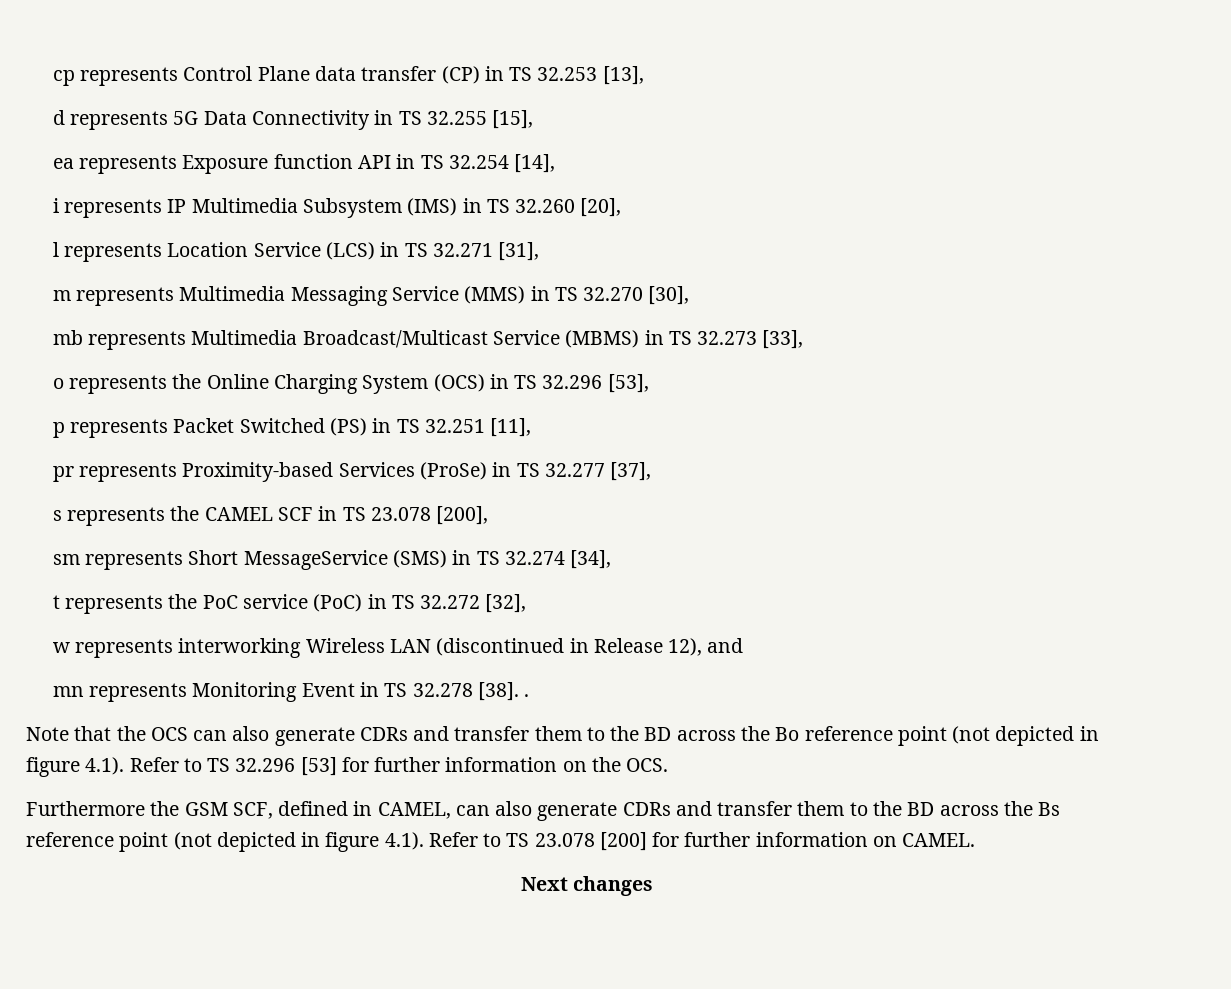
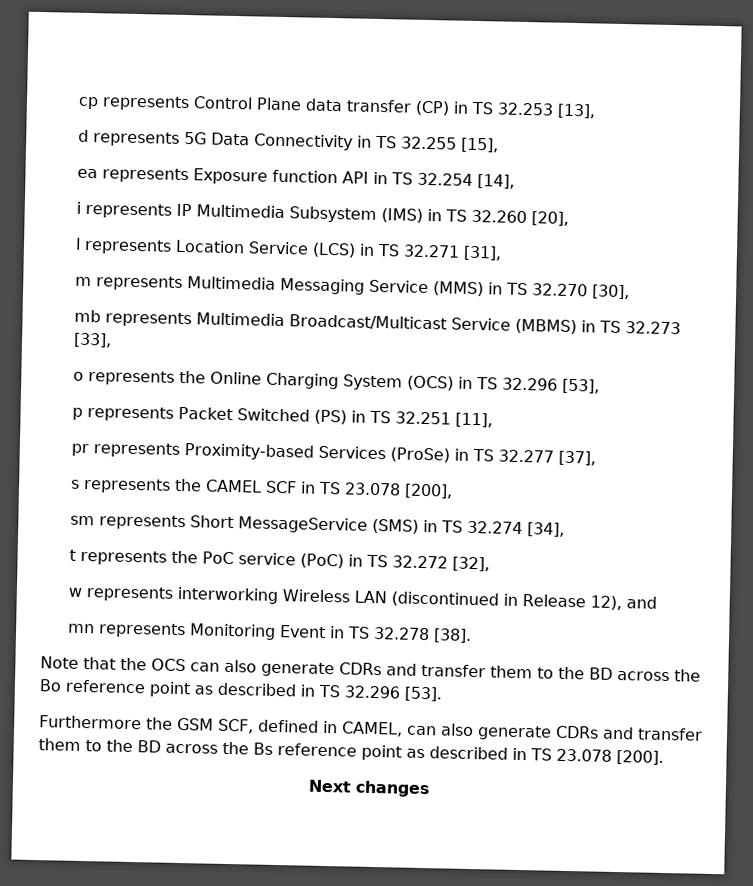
[524,694,530,697] . -> (473, 636) none
[952,726,1099,746] [26,757,669,777] (not depicted in figure 4.1). Refer to TS 32.296 [53] for further information on the OCS. -> [194,682,442,702] as described in TS 32.296 [53].
[173,832,976,852] (not depicted in figure 4.1). Refer to TS 23.078 [200] for further information on CAMEL. -> [406,746,664,765] as described in TS 23.078 [200].

